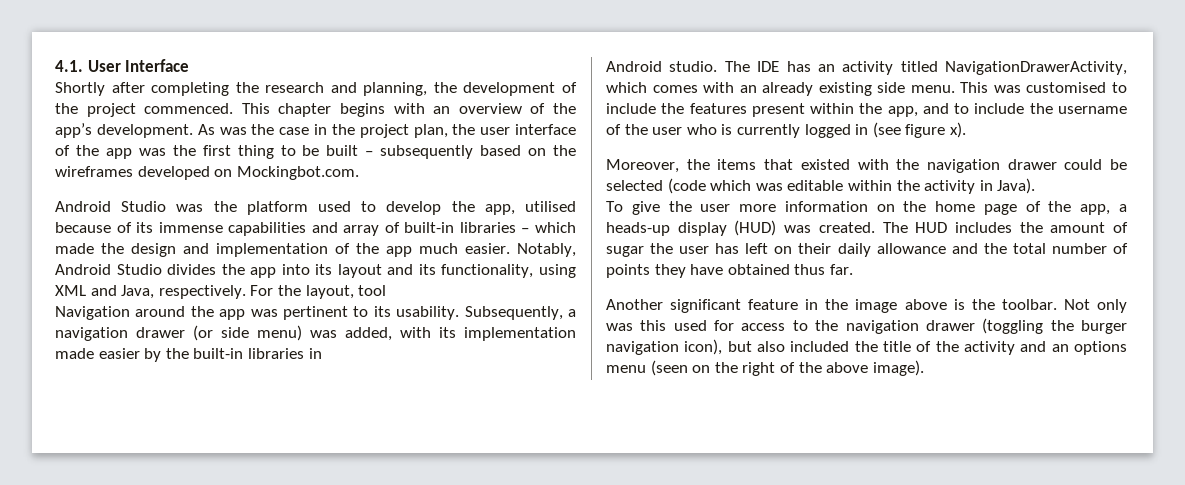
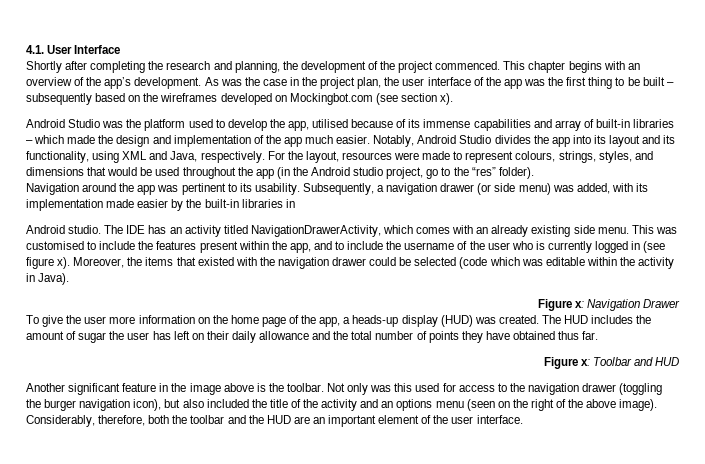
[236,166,359,180] Mockingbot.com. -> [289,93,454,105] Mockingbot.com (see section x).
[358,285,387,296] tool -> [341,151,653,163] [26,167,534,179] resources were made to represent colours, strings, styles, and dimensions that would be used throughout the app (in the Android studio project, go to the “res” folder).
(966, 130) // -> (71, 263) none
(1036, 186) none -> [537,299,680,311] // Figure x: Navigation Drawer
(853, 269) none -> [543,357,679,369] // Figure x: Toolbar and HUD
(924, 368) none -> [26,415,523,427] Considerably, therefore, both the toolbar and the HUD are an important element of the user interface.

